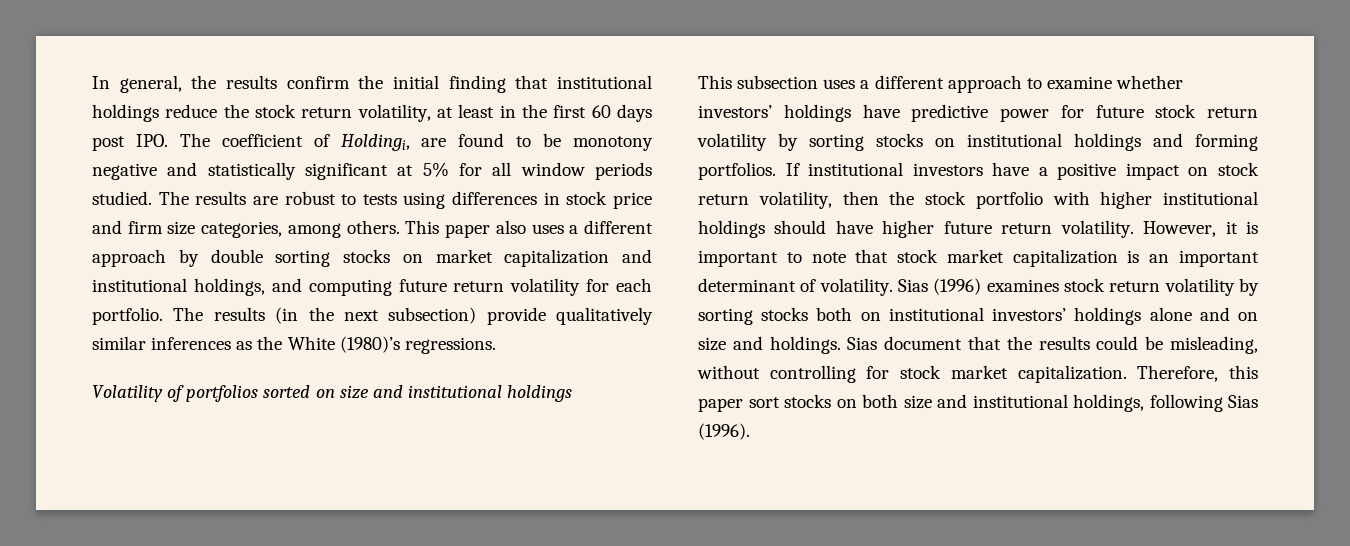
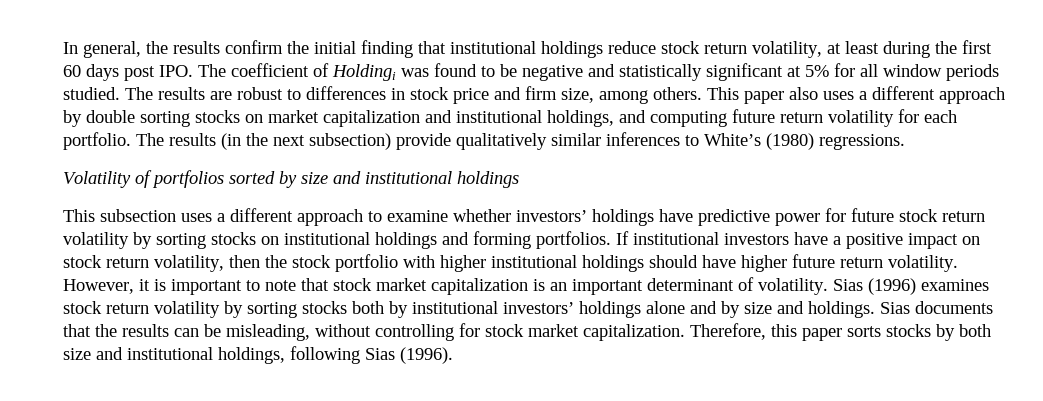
[223,104,249,118] the -> (656, 47) none
[499,105,516,118] in -> [883,41,930,58] during
[340,134,447,151] Holdingi, are -> [332,64,429,81] Holdingi was
[572,136,653,151] monotony -> (517, 70) none
[362,192,446,209] tests using -> (301, 94) none
[167,221,283,238] size categories, -> [561,88,594,103] size,
[236,336,400,353] as the White (1980)’s -> [685,133,814,150] to White’s (1980)
[315,389,335,398] on -> [279,171,297,188] by
[860,312,881,321] on -> [389,301,408,318] by
[1238,312,1258,321] on -> [721,301,740,318] by
[884,336,963,350] document -> [915,301,993,314] documents
[1096,336,1139,350] could -> [174,328,199,337] can
[748,394,857,408] sort stocks on -> [847,324,955,341] sorts stocks by

